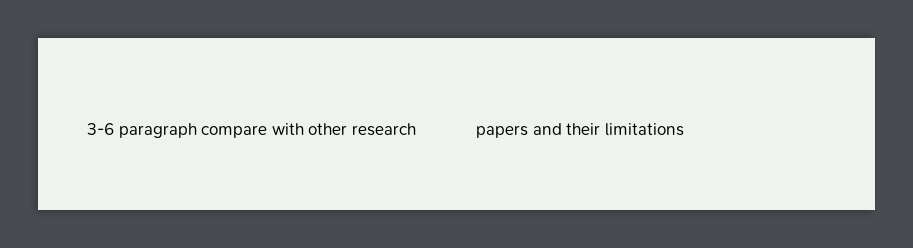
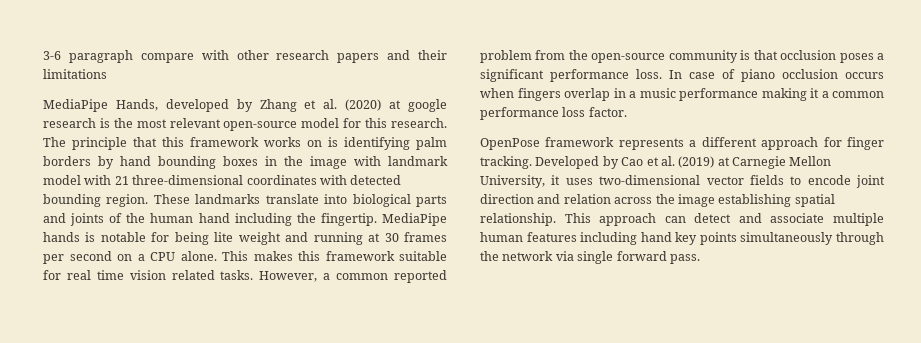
(684, 129) none -> [43,99,448,112] [43,118,448,131] [43,137,447,150] [43,156,448,169] [43,175,402,185] [43,194,447,207] [43,213,447,226] [43,232,447,245] [43,251,447,264] [43,270,448,283] [480,50,884,63] [480,69,884,82] [480,88,884,101] [480,107,627,120] [480,137,884,150] [480,156,832,169] [480,175,885,188] [480,194,835,207] [480,213,884,226] [480,232,884,245] [480,251,700,264] // MediaPipe Hands, developed by Zhang et al. (2020) at google research is the most relevant open-source model for this research. The principle that this framework works on is identifying palm borders by hand bounding boxes in the image with landmark model with 21 three-dimensional coordinates with detected bounding region. These landmarks translate into biological parts and joints of the human hand including the fingertip. MediaPipe hands is notable for being lite weight and running at 30 frames per second on a CPU alone. This makes this framework suitable for real time vision related tasks. However, a common reported problem from the open-source community is that occlusion poses a significant performance loss. In case of piano occlusion occurs when fingers overlap in a music performance making it a common performance loss factor. // OpenPose framework represents a different approach for finger tracking. Developed by Cao et al. (2019) at Carnegie Mellon University, it uses two-dimensional vector fields to encode joint direction and relation across the image establishing spatial relationship. This approach can detect and associate multiple human features including hand key points simultaneously through the network via single forward pass.

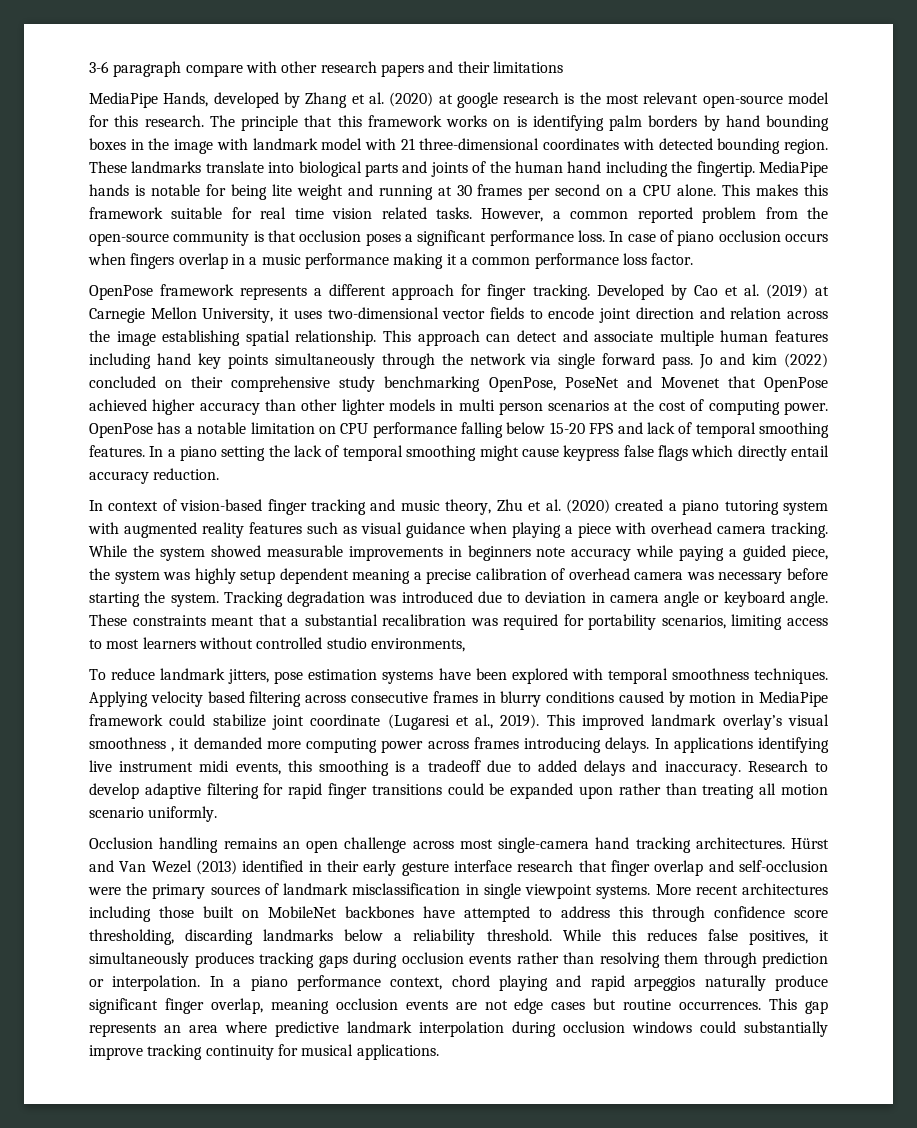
(700, 259) none -> [699,353,829,369] [89,376,829,392] [89,399,828,415] [89,422,829,438] [89,445,830,461] [89,468,220,484] [89,499,828,515] [88,522,828,538] [89,545,829,561] [89,568,828,584] [89,591,828,607] [89,614,829,630] [89,637,465,652] [89,668,829,684] [89,691,829,707] [89,714,829,730] [89,737,830,753] [89,760,828,776] [89,783,828,799] [89,806,218,822] [89,837,829,853] [89,860,828,876] [88,883,829,899] [89,906,828,922] [89,929,830,945] [89,952,828,968] [89,975,828,991] [89,998,829,1014] [89,1021,828,1037] [89,1044,439,1060] Jo and kim (2022) concluded on their comprehensive study benchmarking OpenPose, PoseNet and Movenet that OpenPose achieved higher accuracy than other lighter models in multi person scenarios at the cost of computing power. OpenPose has a notable limitation on CPU performance falling below 15-20 FPS and lack of temporal smoothing features. In a piano setting the lack of temporal smoothing might cause keypress false flags which directly entail accuracy reduction. // In context of vision-based finger tracking and music theory, Zhu et al. (2020) created a piano tutoring system with augmented reality features such as visual guidance when playing a piece with overhead camera tracking. While the system showed measurable improvements in beginners note accuracy while paying a guided piece, the system was highly setup dependent meaning a precise calibration of overhead camera was necessary before starting the system. Tracking degradation was introduced due to deviation in camera angle or keyboard angle. These constraints meant that a substantial recalibration was required for portability scenarios, limiting access to most learners without controlled studio environments, // To reduce landmark jitters, pose estimation systems have been explored with temporal smoothness techniques. Applying velocity based filtering across consecutive frames in blurry conditions caused by motion in MediaPipe framework could stabilize joint coordinate (Lugaresi et al., 2019). This improved landmark overlay’s visual smoothness , it demanded more computing power across frames introducing delays. In applications identifying live instrument midi events, this smoothing is a tradeoff due to added delays and inaccuracy. Research to develop adaptive filtering for rapid finger transitions could be expanded upon rather than treating all motion scenario uniformly. // Occlusion handling remains an open challenge across most single-camera hand tracking architectures. Hürst and Van Wezel (2013) identified in their early gesture interface research that finger overlap and self-occlusion were the primary sources of landmark misclassification in single viewpoint systems. More recent architectures including those built on MobileNet backbones have attempted to address this through confidence score thresholding, discarding landmarks below a reliability threshold. While this reduces false positives, it simultaneously produces tracking gaps during occlusion events rather than resolving them through prediction or interpolation. In a piano performance context, chord playing and rapid arpeggios naturally produce significant finger overlap, meaning occlusion events are not edge cases but routine occurrences. This gap represents an area where predictive landmark interpolation during occlusion windows could substantially improve tracking continuity for musical applications.

